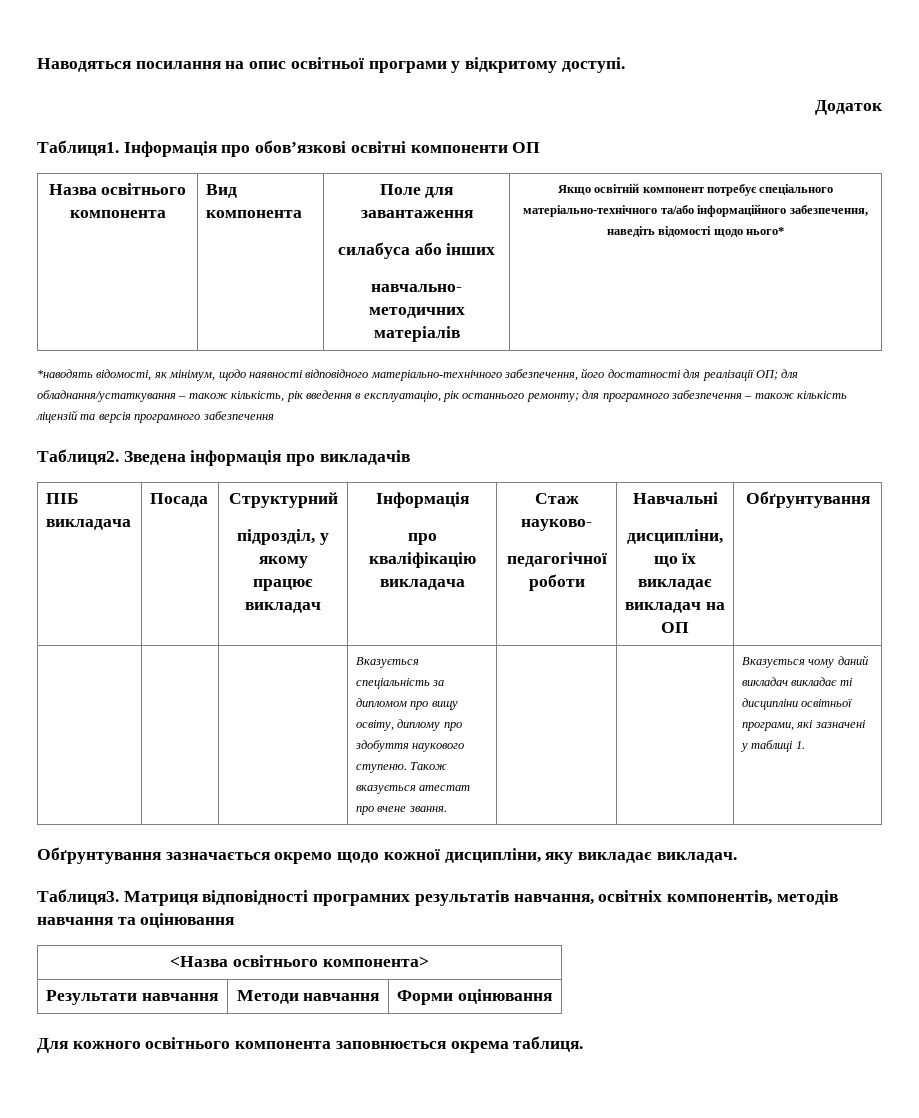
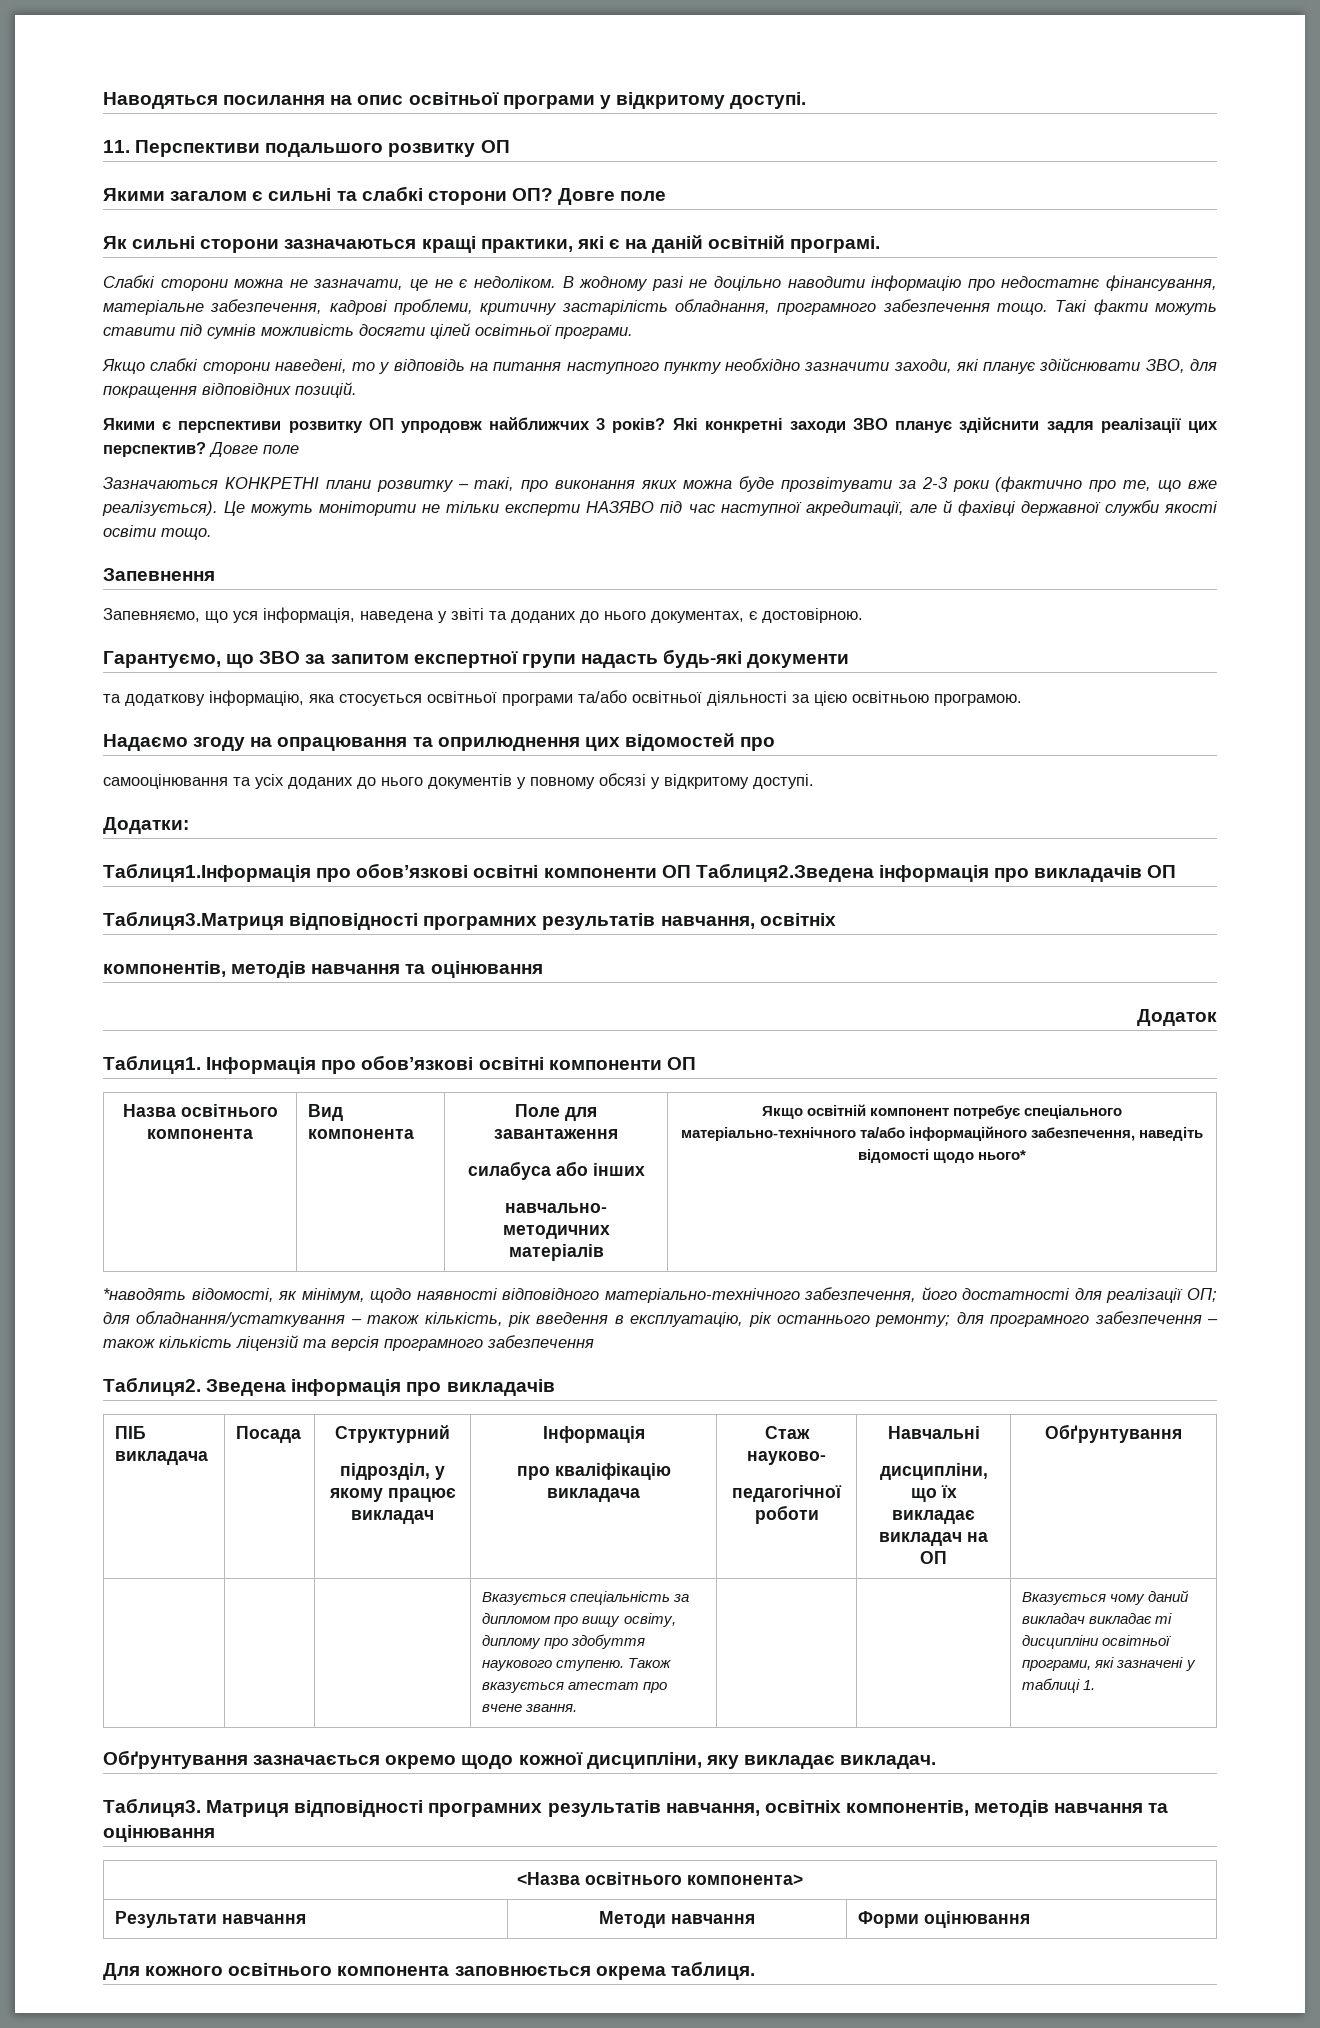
(625, 65) none -> [103,140,510,157] [103,186,667,205] [103,235,881,253] [103,275,1217,291] [103,299,1217,315] [103,323,633,339] [102,358,1218,374] [103,382,357,398] [103,417,1218,433] [103,442,299,457] [103,476,1218,492] [102,500,1218,516] [103,525,212,540] [103,568,215,581] [103,607,863,623] [103,649,850,668] [103,690,1022,706] [103,733,776,751] [103,773,814,789] [103,817,189,834] [103,863,1177,882] [103,911,836,930] [103,961,543,978] // 11. Перспективи подальшого розвитку ОП // Якими загалом є сильні та слабкі сторони ОП? Довге поле // Як сильні сторони зазначаються кращі практики, які є на даній освітній програмі. // Слабкі сторони можна не зазначати, це не є недоліком. В жодному разі не доцільно наводити інформацію про недостатнє фінансування, матеріальне забезпечення, кадрові проблеми, критичну застарілість обладнання, програмного забезпечення тощо. Такі факти можуть ставити під сумнів можливість досягти цілей освітньої програми. // Якщо слабкі сторони наведені, то у відповідь на питання наступного пункту необхідно зазначити заходи, які планує здійснювати ЗВО, для покращення відповідних позицій. // Якими є перспективи розвитку ОП упродовж найближчих 3 років? Які конкретні заходи ЗВО планує здійснити задля реалізації цих перспектив? Довге поле // Зазначаються КОНКРЕТНІ плани розвитку – такі, про виконання яких можна буде прозвітувати за 2-3 роки (фактично про те, що вже реалізується). Це можуть моніторити не тільки експерти НАЗЯВО під час наступної акредитації, але й фахівці державної служби якості освіти тощо. // Запевнення // Запевняємо, що уся інформація, наведена у звіті та доданих до нього документах, є достовірною. // Гарантуємо, що ЗВО за запитом експертної групи надасть будь-які документи // та додаткову інформацію, яка стосується освітньої програми та/або освітньої діяльності за цією освітньою програмою. // Надаємо згоду на опрацювання та оприлюднення цих відомостей про // самооцінювання та усіх доданих до нього документів у повному обсязі у відкритому доступі. // Додатки: // Таблиця1.Інформація про обов’язкові освітні компоненти ОП Таблиця2.Зведена інформація про викладачів ОП // Таблиця3.Матриця відповідності програмних результатів навчання, освітніх // компонентів, методів навчання та оцінювання

